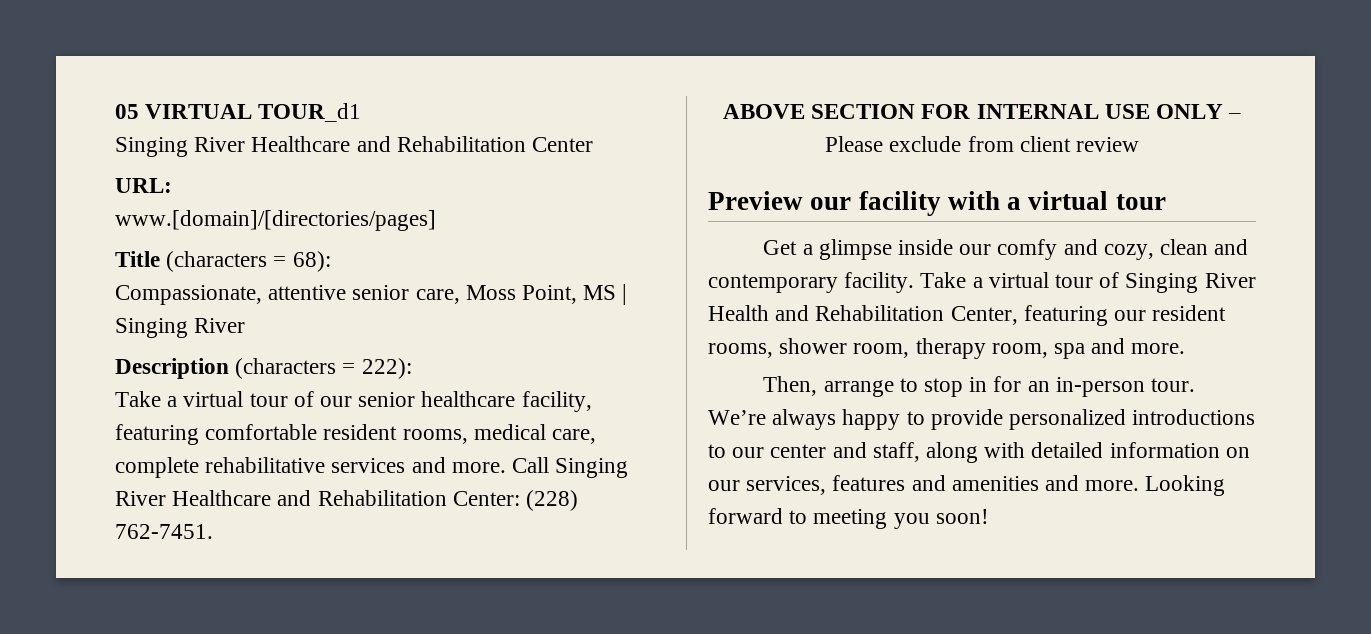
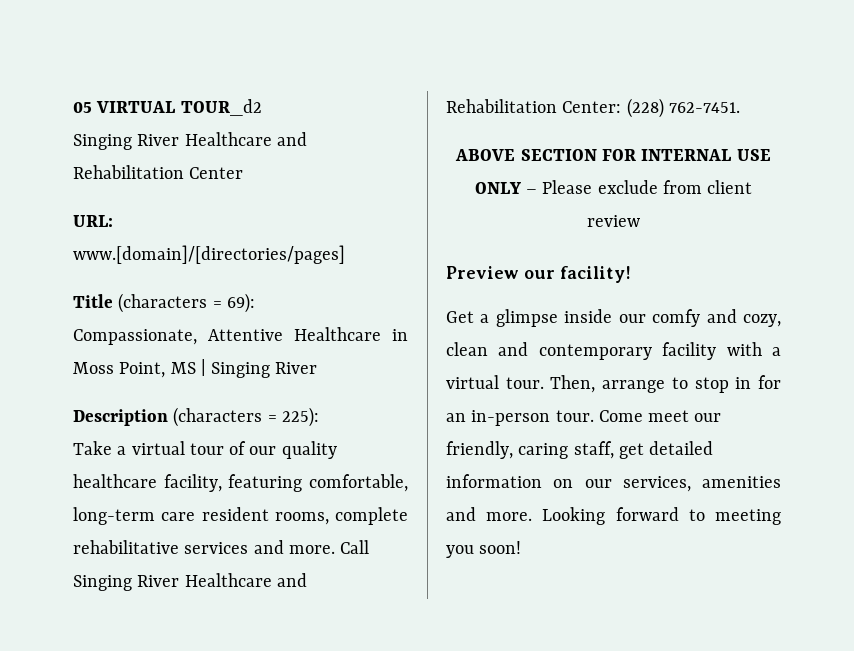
[258,103,362,122] TOUR_d1 -> [180,99,262,116] TOUR_d2
[292,251,331,272] 68): -> [226,293,255,313] 69):
[268,285,460,304] attentive senior care, -> [208,327,408,341] Attentive Healthcare in
[361,358,412,379] 222): -> [281,407,319,427] 225):
[358,392,416,407] senior -> [281,441,337,459] quality
[205,424,597,444] comfortable resident rooms, medical care, -> [309,474,408,492] [73,507,329,525] comfortable, long-term care resident rooms,
[858,191,1166,216] facility with a virtual tour -> [560,266,631,283] facility!
[844,272,1256,293] [708,305,1227,326] [708,338,1186,359] facility. Take a virtual tour of Singing River Health and Rehabilitation Center, featuring our resident rooms, shower room, therapy room, spa and more. // -> [662,342,781,360] [446,375,544,389] facility with a virtual tour.
[708,409,1256,430] [708,442,1026,463] We’re always happy to provide personalized introductions to our center and staff, along with -> [598,410,722,422] [446,441,644,459] Come meet our friendly, caring staff, get
[832,475,946,491] features and -> (691, 484) none

